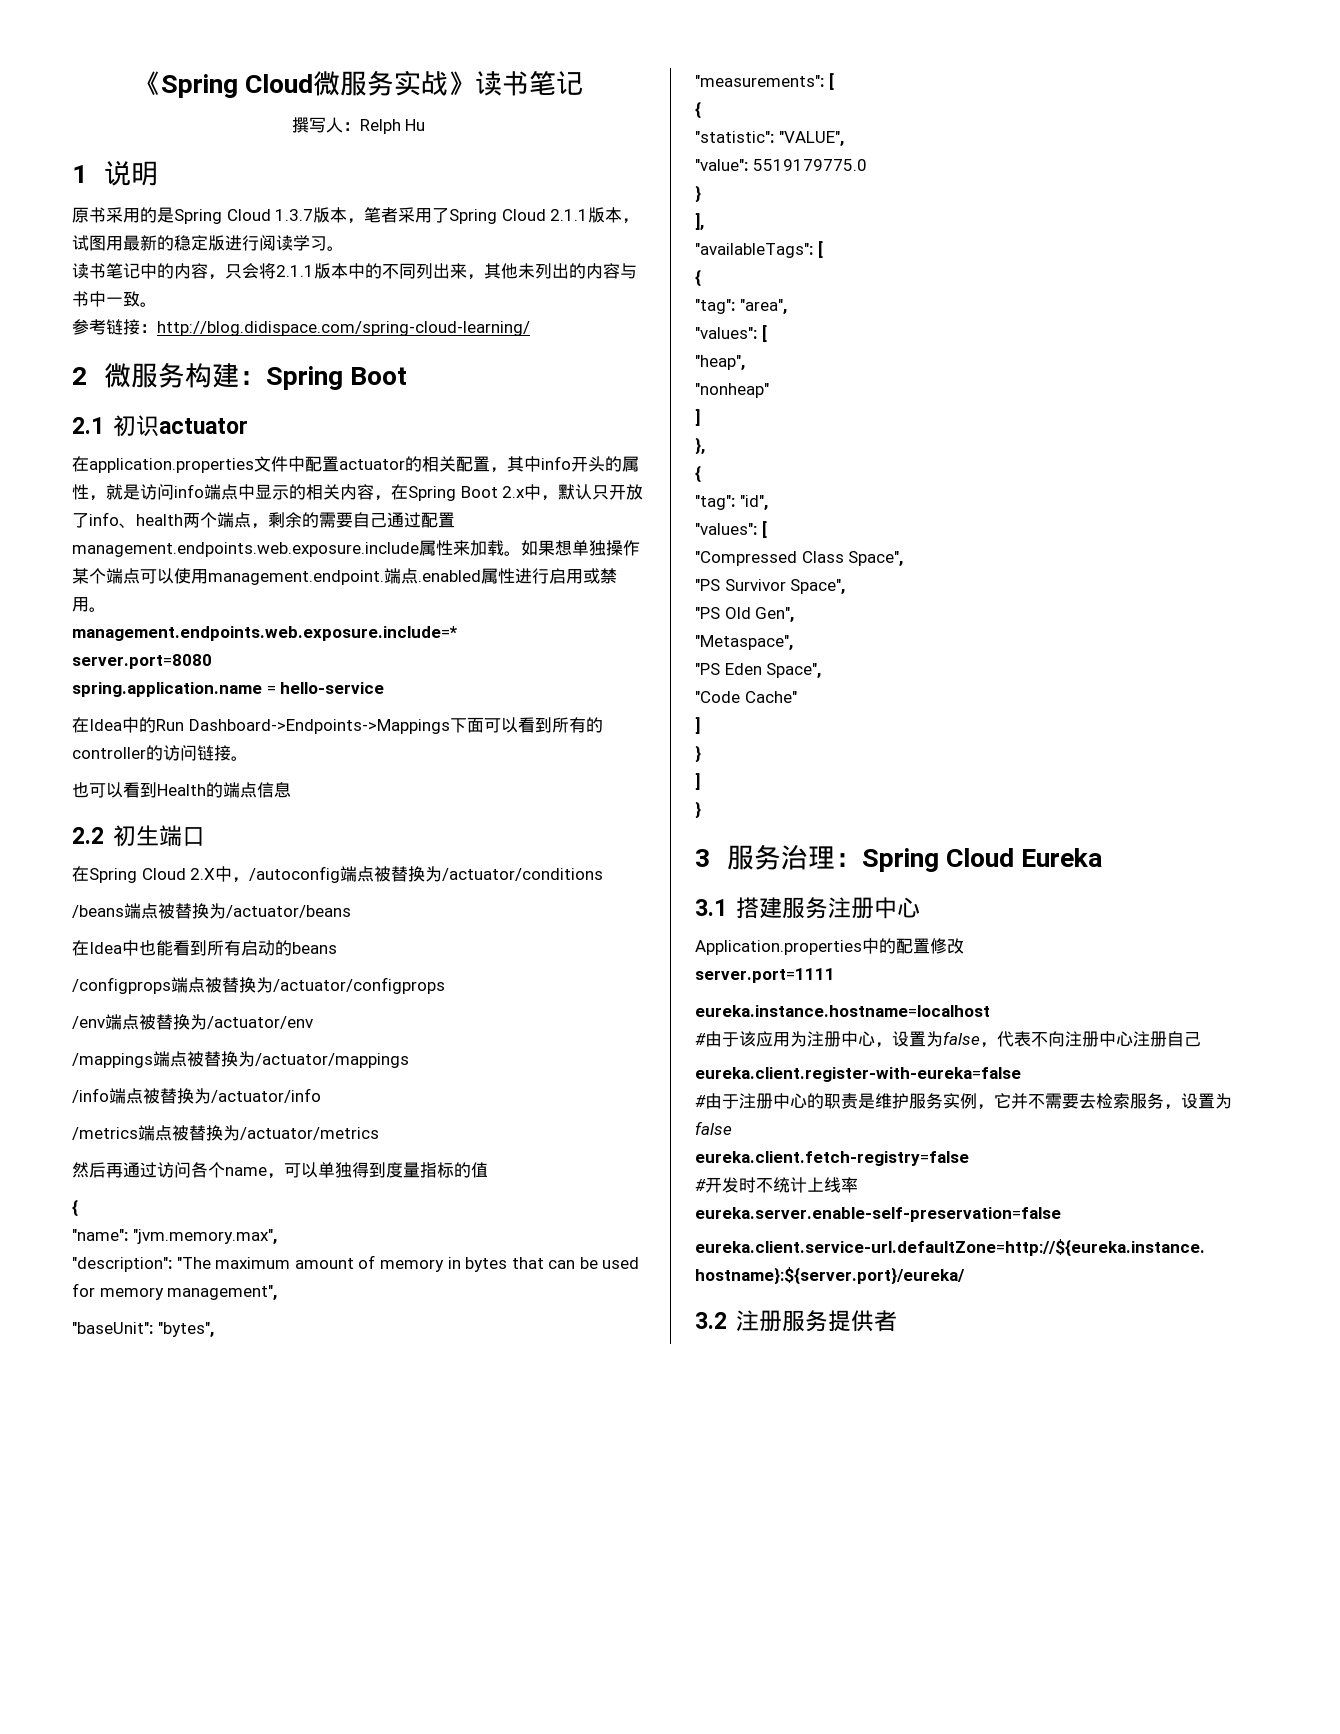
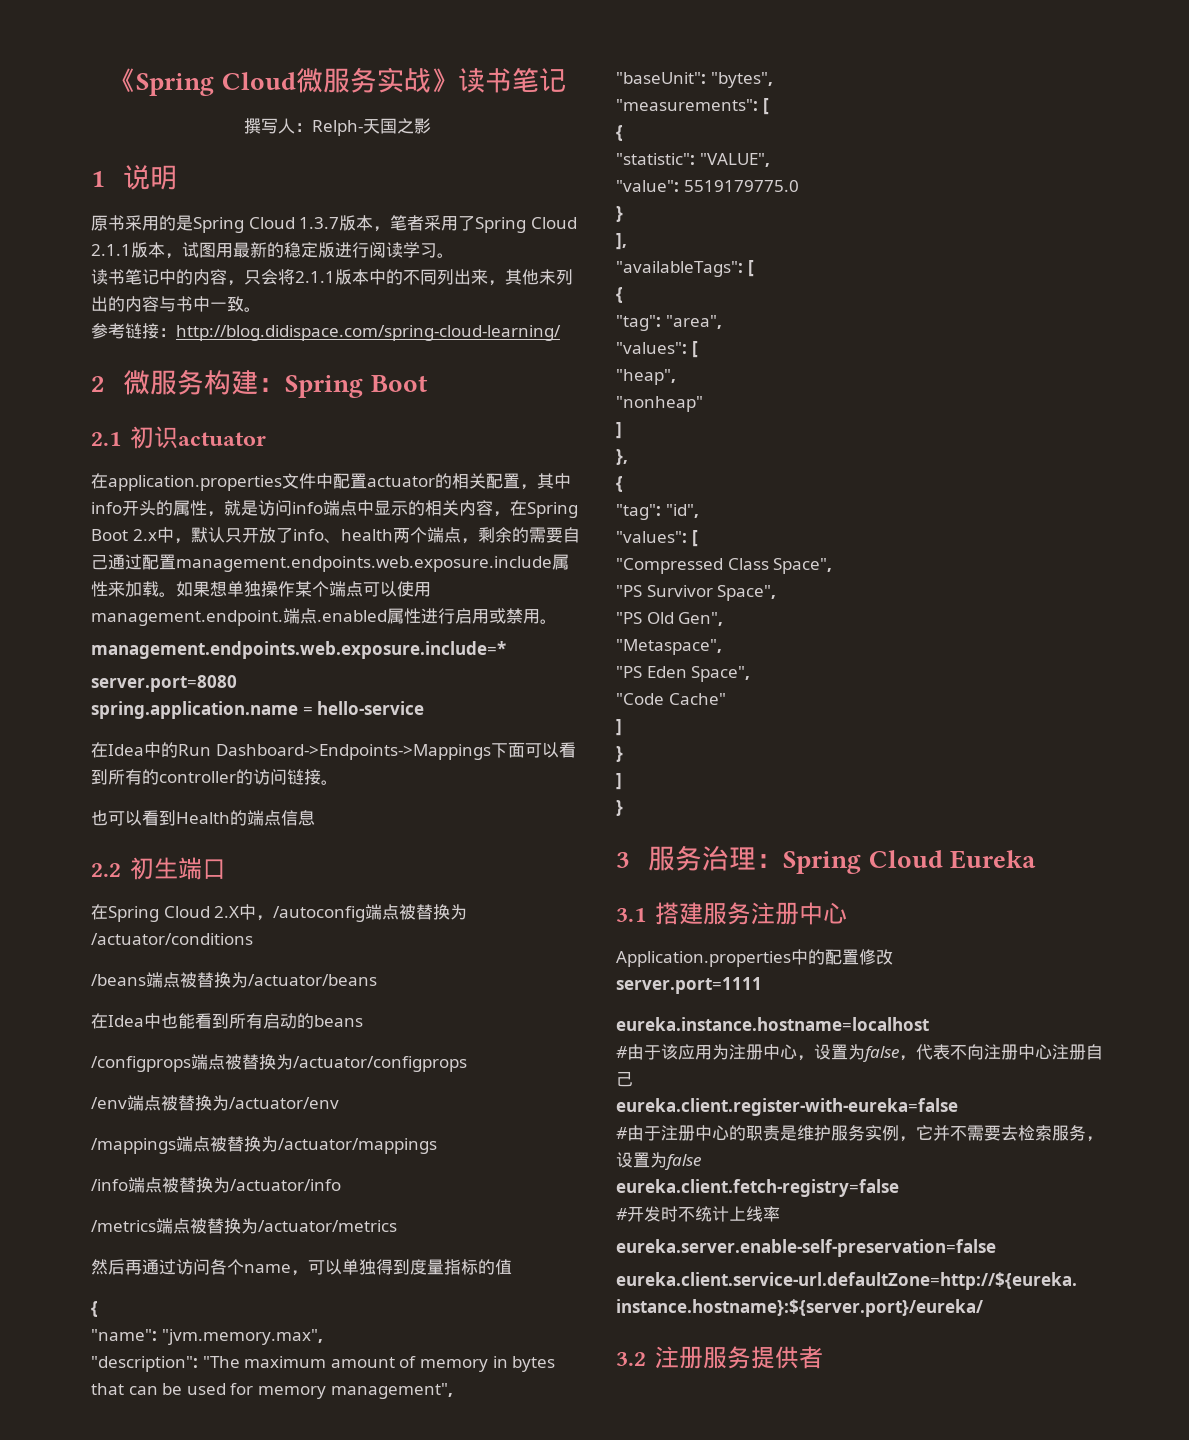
[359,119,426,134] Relph Hu -> [312,118,431,136] Relph-天国之影

